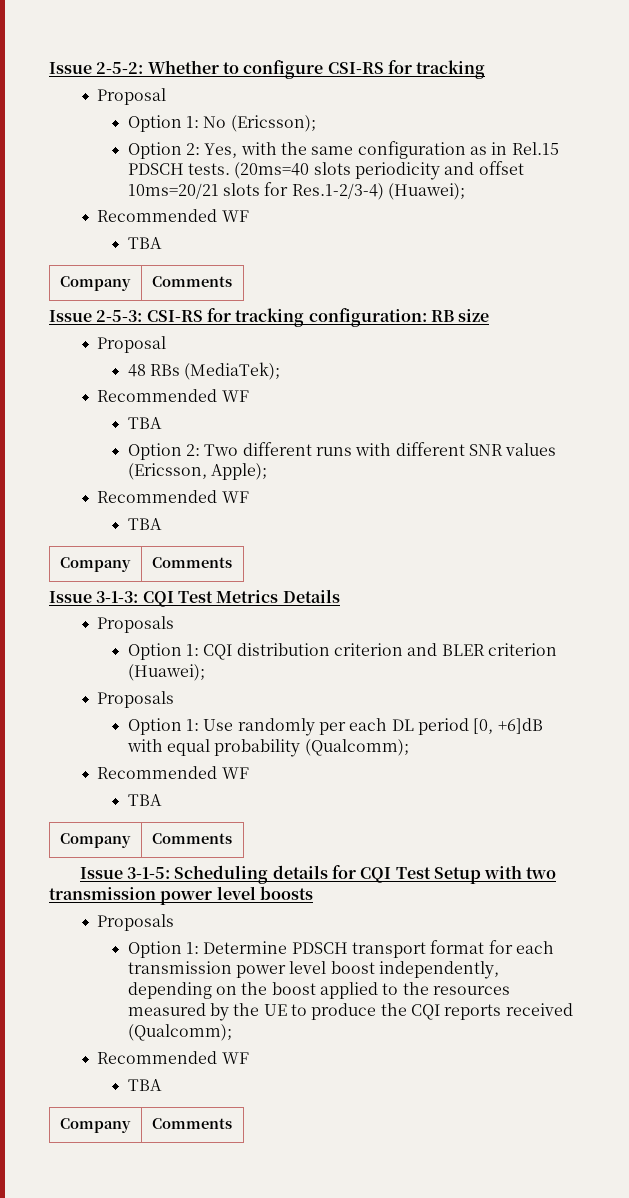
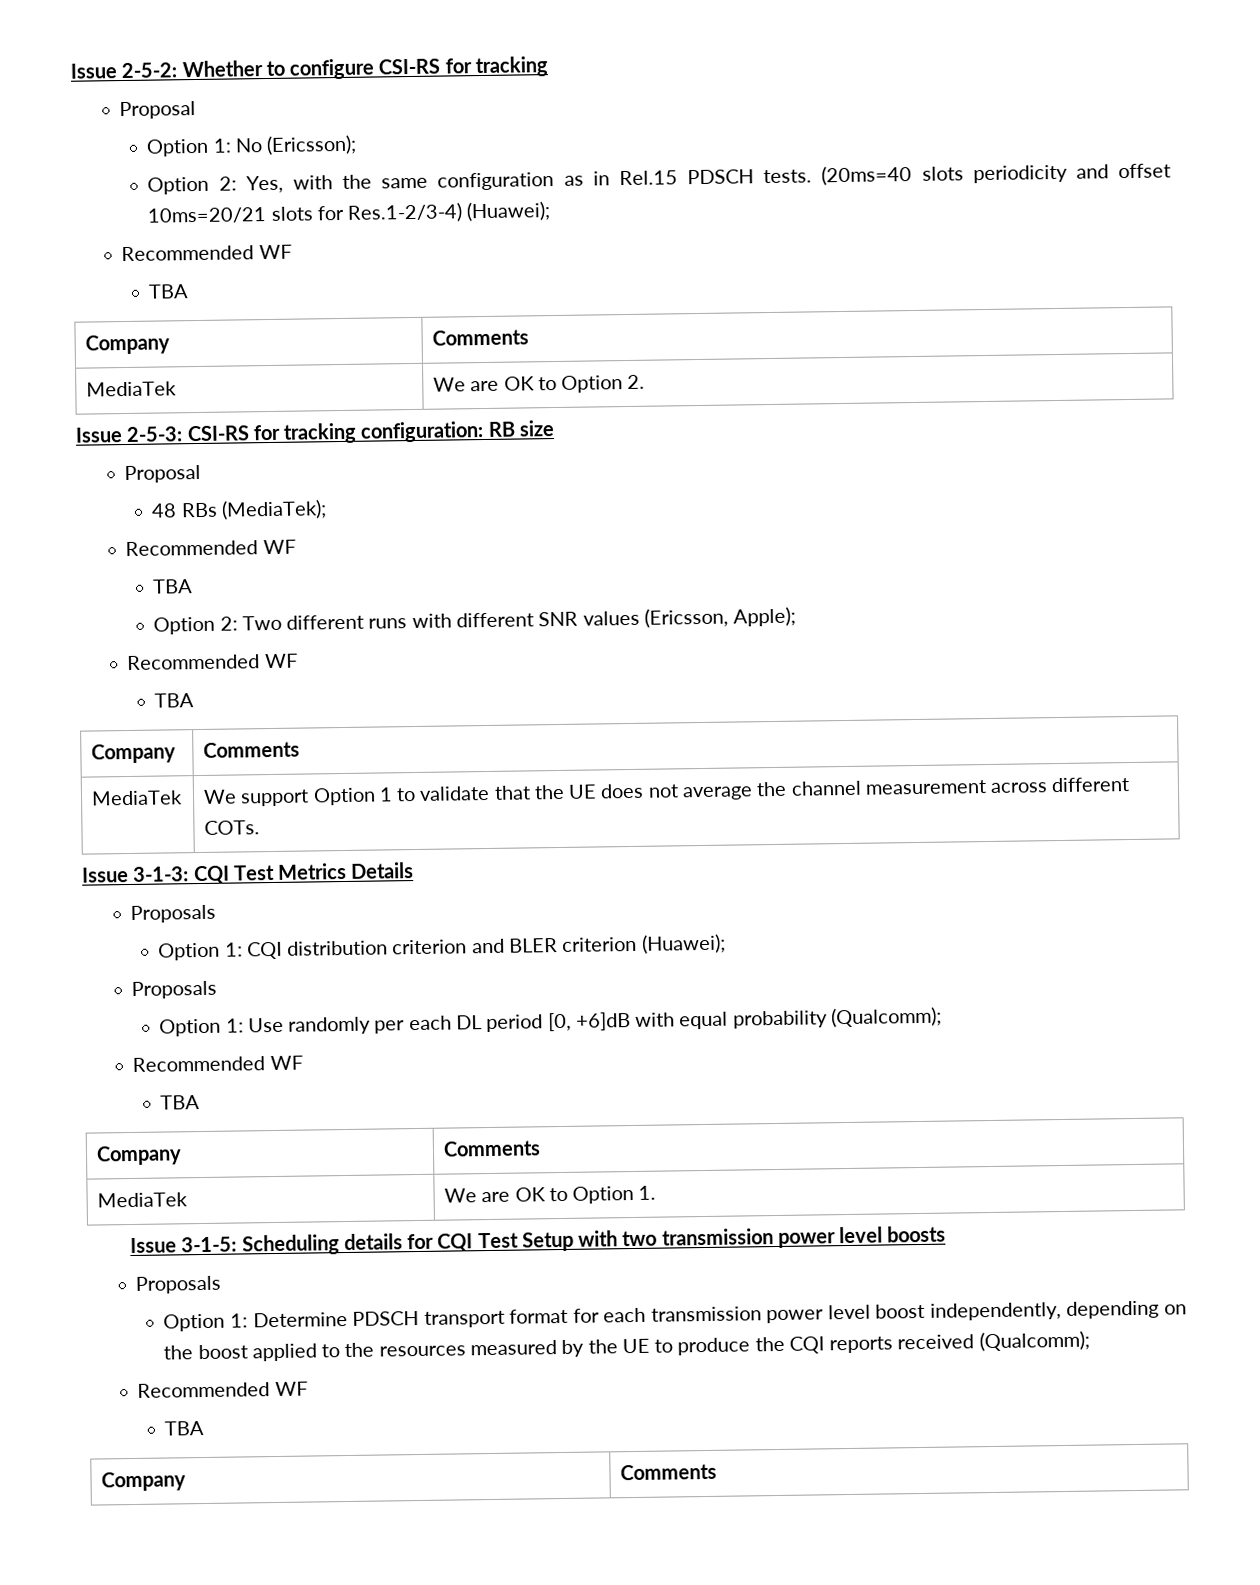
(232, 281) none -> [86,381,178,397] [433,374,646,393] // MediaTek | We are OK to Option 2.
(232, 562) none -> [91,790,184,806] [203,777,1131,807] [204,820,261,835] // MediaTek | We support Option 1 to validate that the UE does not average the channel measurement across different COTs.
(232, 838) none -> [97,1192,189,1208] [444,1185,657,1204] // MediaTek | We are OK to Option 1.

